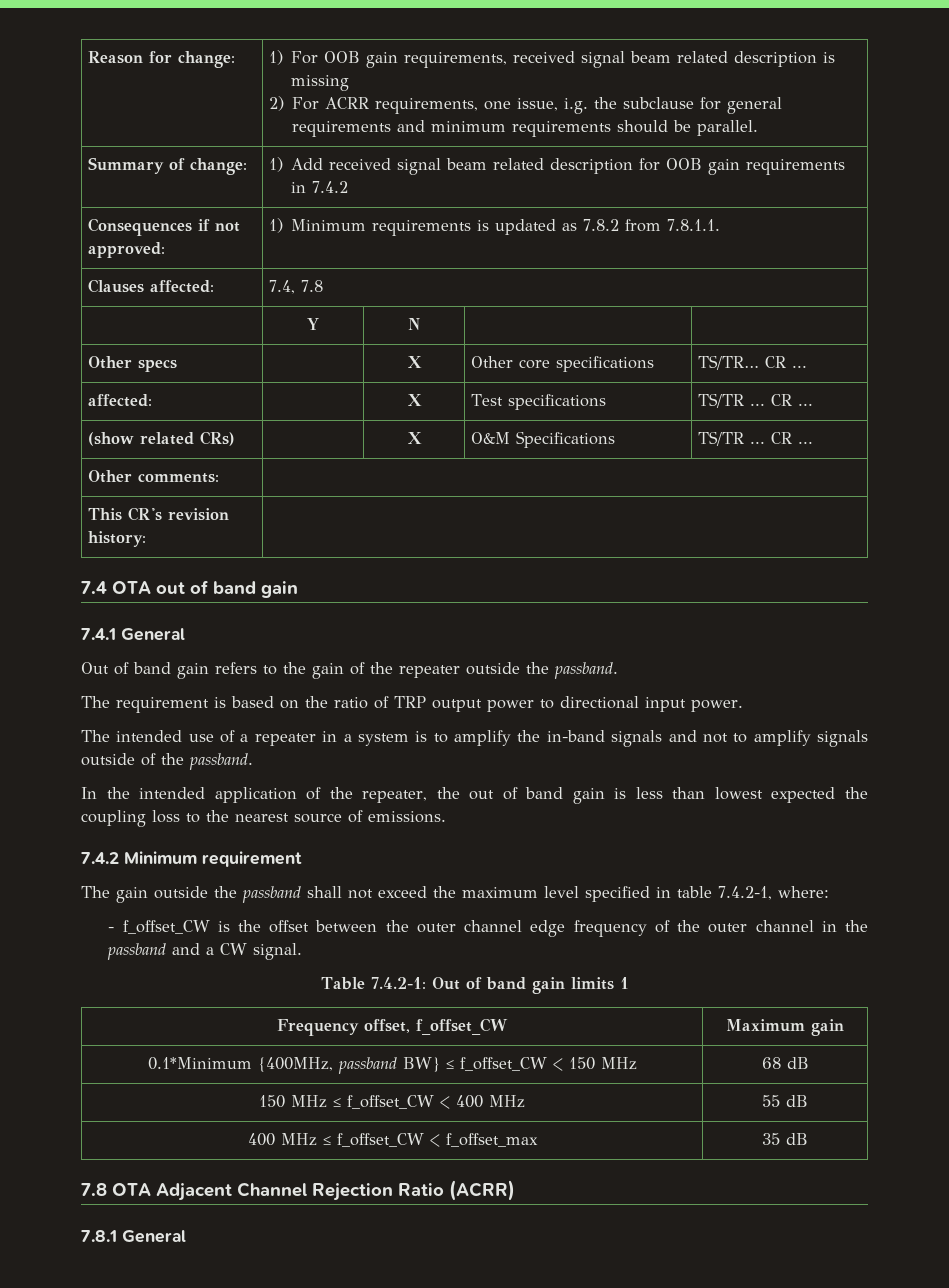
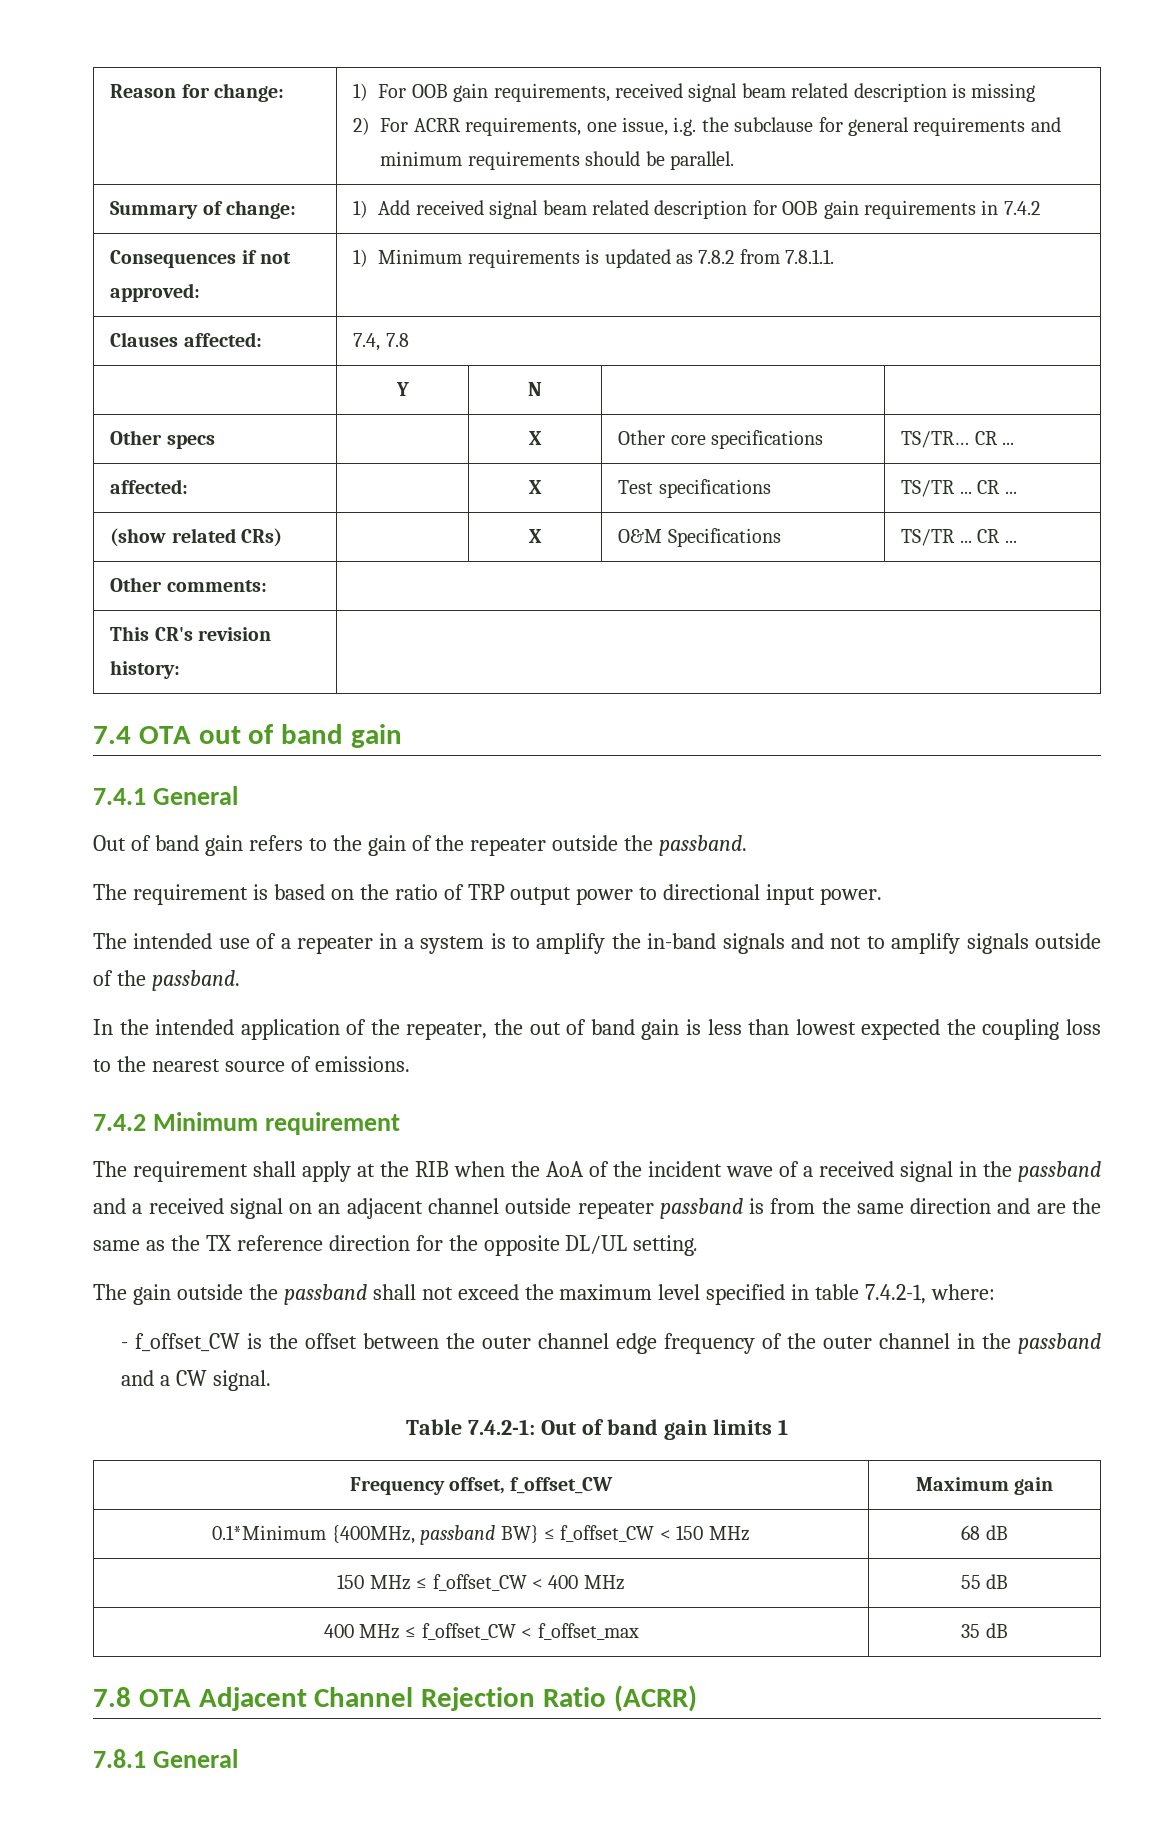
(302, 859) none -> [93,1161,1101,1182] [93,1198,1102,1219] [93,1235,699,1256] // The requirement shall apply at the RIB when the AoA of the incident wave of a received signal in the passband and a received signal on an adjacent channel outside repeater passband is from the same direction and are the same as the TX reference direction for the opposite DL/UL setting.

